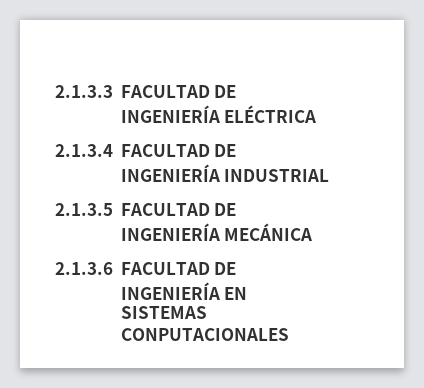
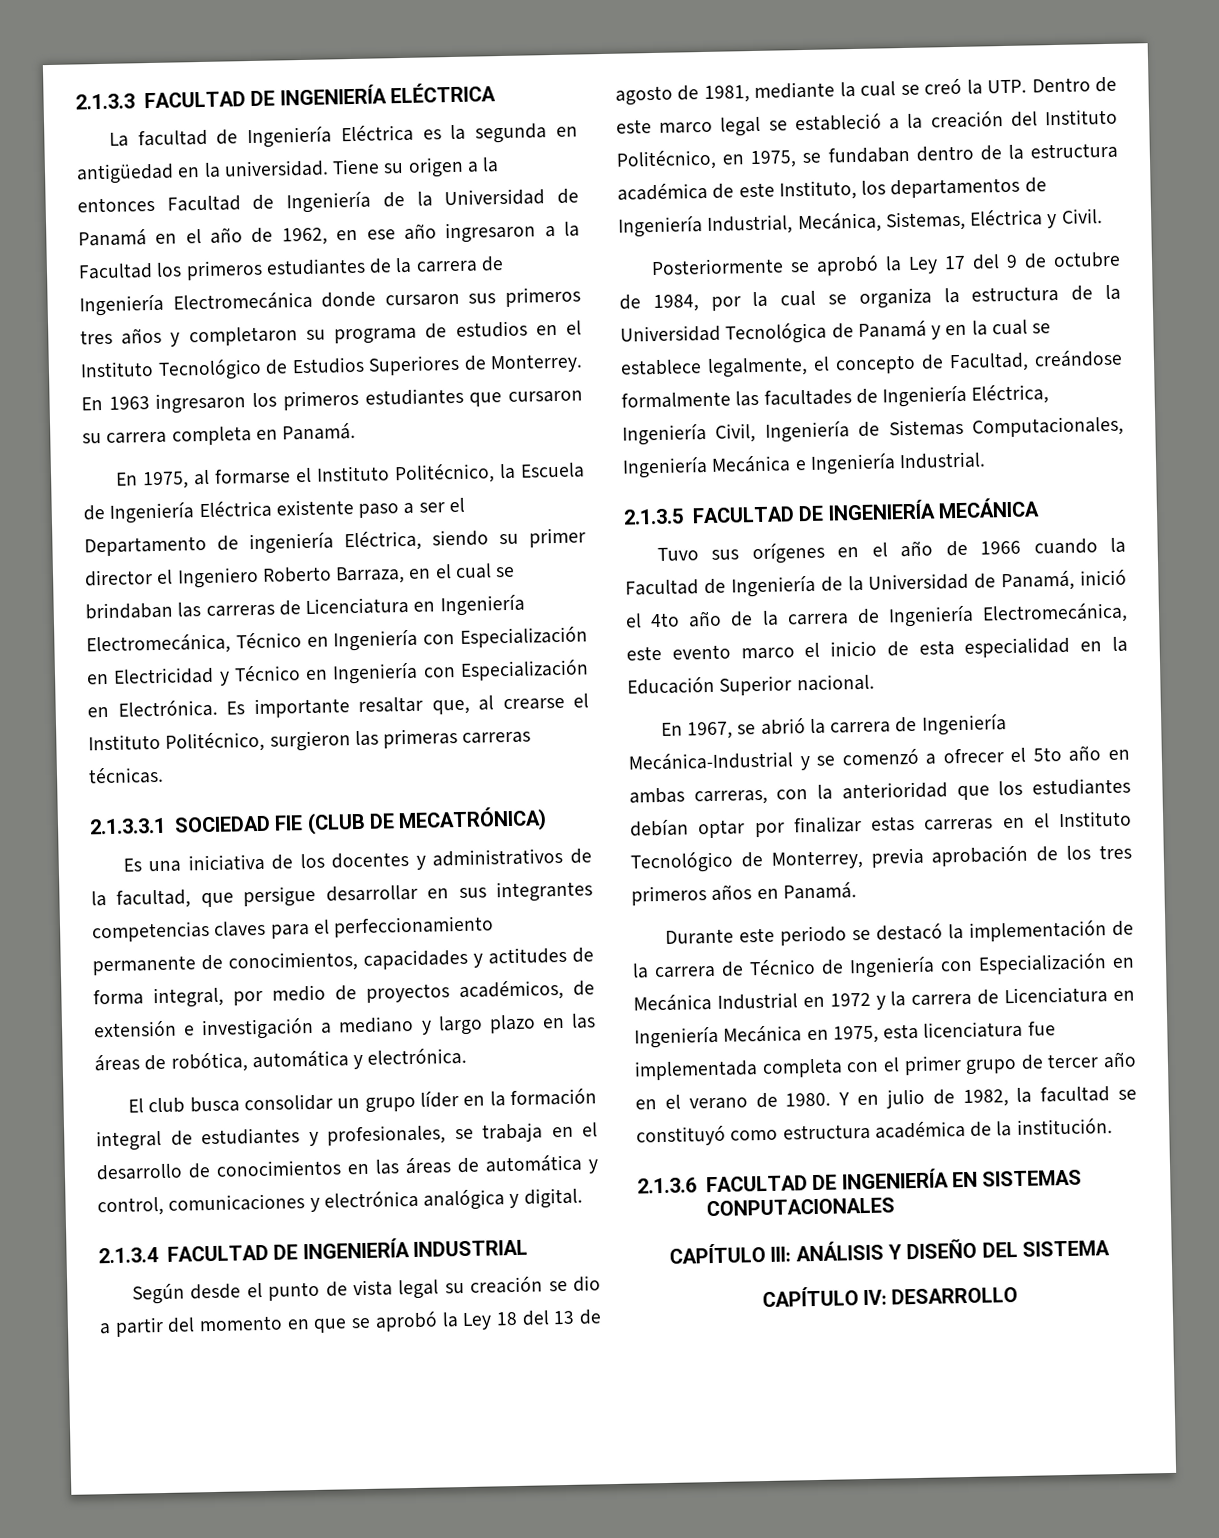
(317, 114) none -> [108,123,579,149] [76,156,500,185] [77,188,579,214] [78,221,580,247] [78,256,504,281] [79,286,582,317] [80,320,582,347] [80,353,583,381] [81,387,583,414] [82,422,357,446] [115,462,585,490] [83,497,465,524] [84,527,586,557] [84,563,516,589] [85,594,525,620] [86,626,588,656] [87,659,589,686] [87,693,589,719] [88,728,532,753] [88,766,164,785] [89,806,548,836] [122,847,592,873] [91,880,593,909] [91,915,495,943] [92,946,594,976] [93,979,595,1009] [93,1013,596,1041] [94,1047,468,1073] [127,1088,597,1114] [96,1122,598,1152] [96,1154,599,1181] [97,1187,583,1217] // La facultad de Ingeniería Eléctrica es la segunda en antigüedad en la universidad. Tiene su origen a la entonces Facultad de Ingeniería de la Universidad de Panamá en el año de 1962, en ese año ingresaron a la Facultad los primeros estudiantes de la carrera de Ingeniería Electromecánica donde cursaron sus primeros tres años y completaron su programa de estudios en el Instituto Tecnológico de Estudios Superiores de Monterrey. En 1963 ingresaron los primeros estudiantes que cursaron su carrera completa en Panamá. // En 1975, al formarse el Instituto Politécnico, la Escuela de Ingeniería Eléctrica existente paso a ser el Departamento de ingeniería Eléctrica, siendo su primer director el Ingeniero Roberto Barraza, en el cual se brindaban las carreras de Licenciatura en Ingeniería Electromecánica, Técnico en Ingeniería con Especialización en Electricidad y Técnico en Ingeniería con Especialización en Electrónica. Es importante resaltar que, al crearse el Instituto Politécnico, surgieron las primeras carreras técnicas. // 2.1.3.3.1 SOCIEDAD FIE (CLUB DE MECATRÓNICA) // Es una iniciativa de los docentes y administrativos de la facultad, que persigue desarrollar en sus integrantes competencias claves para el perfeccionamiento permanente de conocimientos, capacidades y actitudes de forma integral, por medio de proyectos académicos, de extensión e investigación a mediano y largo plazo en las áreas de robótica, automática y electrónica. // El club busca consolidar un grupo líder en la formación integral de estudiantes y profesionales, se trabaja en el desarrollo de conocimientos en las áreas de automática y control, comunicaciones y electrónica analógica y digital.
(330, 175) none -> [131,1275,601,1305] [99,1309,602,1337] [615,76,1117,106] [616,108,1118,137] [616,142,1118,171] [617,177,1047,201] [618,208,1103,238] [650,251,1121,276] [619,284,1121,313] [620,319,1052,345] [620,349,1123,378] [621,384,1050,409] [622,415,1124,446] [622,451,987,479] // Según desde el punto de vista legal su creación se dio a partir del momento en que se aprobó la Ley 18 del 13 de agosto de 1981, mediante la cual se creó la UTP. Dentro de este marco legal se estableció a la creación del Instituto Politécnico, en 1975, se fundaban dentro de la estructura académica de este Instituto, los departamentos de Ingeniería Industrial, Mecánica, Sistemas, Eléctrica y Civil. // Posteriormente se aprobó la Ley 17 del 9 de octubre de 1984, por la cual se organiza la estructura de la Universidad Tecnológica de Panamá y en la cual se establece legalmente, el concepto de Facultad, creándose formalmente las facultades de Ingeniería Eléctrica, Ingeniería Civil, Ingeniería de Sistemas Computacionales, Ingeniería Mecánica e Ingeniería Industrial.
(313, 232) none -> [656,537,1126,565] [625,569,1127,598] [625,602,1128,628] [626,636,1128,661] [627,673,875,696] [660,714,1007,740] [628,745,1130,771] [629,777,1131,806] [630,810,1132,839] [630,844,1132,874] [631,882,857,906] [664,920,1134,946] [632,953,1135,979] [633,986,1135,1012] [634,1020,1056,1049] [634,1051,1137,1081] [635,1086,1137,1110] [636,1118,1113,1147] // Tuvo sus orígenes en el año de 1966 cuando la Facultad de Ingeniería de la Universidad de Panamá, inició el 4to año de la carrera de Ingeniería Electromecánica, este evento marco el inicio de esta especialidad en la Educación Superior nacional. // En 1967, se abrió la carrera de Ingeniería Mecánica-Industrial y se comenzó a ofrecer el 5to año en ambas carreras, con la anterioridad que los estudiantes debían optar por finalizar estas carreras en el Instituto Tecnológico de Monterrey, previa aprobación de los tres primeros años en Panamá. // Durante este periodo se destacó la implementación de la carrera de Técnico de Ingeniería con Especialización en Mecánica Industrial en 1972 y la carrera de Licenciatura en Ingeniería Mecánica en 1975, esta licenciatura fue implementada completa con el primer grupo de tercer año en el verano de 1980. Y en julio de 1982, la facultad se constituyó como estructura académica de la institución.
(289, 334) none -> [668,1238,1111,1264] [761,1286,1019,1308] // CAPÍTULO III: ANÁLISIS Y DISEÑO DEL SISTEMA // CAPÍTULO IV: DESARROLLO

